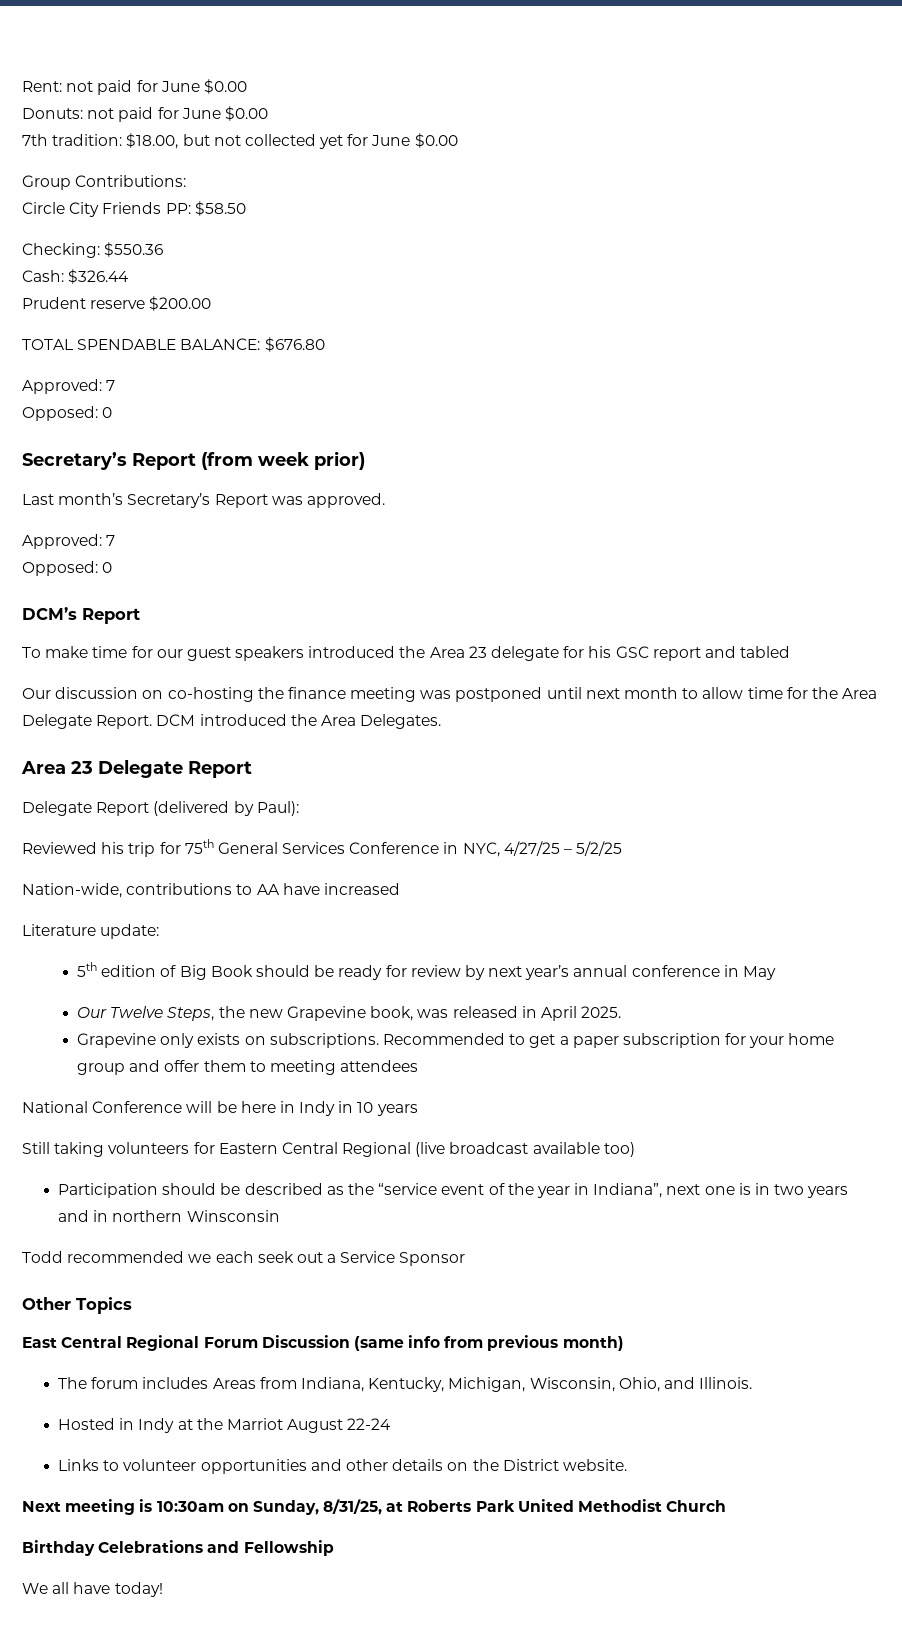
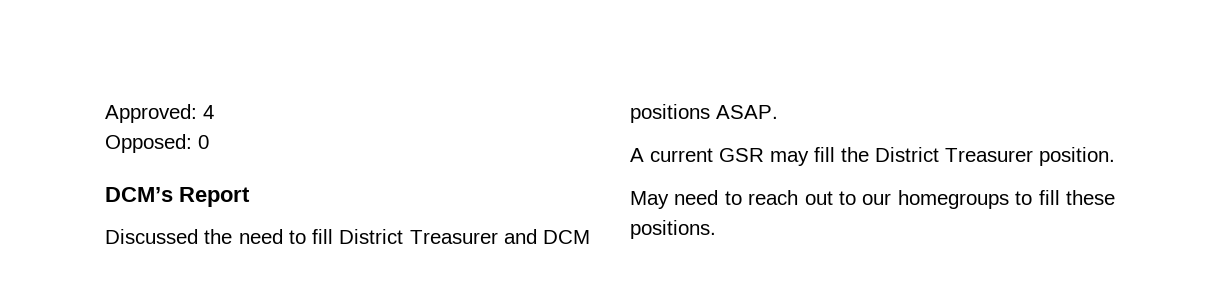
[22,79,247,95] [22,106,268,122] [22,133,458,149] [22,175,187,190] [22,201,246,217] [22,242,164,258] [22,269,130,284] [22,296,212,311] [22,337,325,352] [22,379,116,394] [22,406,113,421] [22,451,365,470] [22,493,385,508] [22,534,116,549] [22,561,113,576] [22,607,140,624] [22,646,791,661] [22,687,878,702] [22,714,442,729] [21,760,252,778] [22,801,299,816] [22,839,623,857] [22,883,400,898] [22,924,160,939] [77,962,776,980] [77,1006,622,1021] [77,1033,835,1048] [77,1060,419,1075] [22,1101,418,1116] [22,1142,635,1157] [58,1183,849,1198] [58,1210,280,1222] [22,1251,466,1266] [22,1297,132,1314] [22,1335,624,1351] [58,1377,753,1392] [58,1418,392,1433] [58,1459,627,1474] [22,1499,727,1515] [22,1540,334,1556] [22,1582,163,1597] Rent: not paid for June $0.00 // Donuts: not paid for June $0.00 // 7th tradition: $18.00, but not collected yet for June $0.00 // Group Contributions: // Circle City Friends PP: $58.50 // Checking: $550.36 // Cash: $326.44 // Prudent reserve $200.00 // TOTAL SPENDABLE BALANCE: $676.80 // Approved: 7 // Opposed: 0 // Secretary’s Report (from week prior) // Last month’s Secretary’s Report was approved. // Approved: 7 // Opposed: 0 // DCM’s Report // To make time for our guest speakers introduced the Area 23 delegate for his GSC report and tabled // Our discussion on co-hosting the finance meeting was postponed until next month to allow time for the Area Delegate Report. DCM introduced the Area Delegates. // Area 23 Delegate Report // Delegate Report (delivered by Paul): // Reviewed his trip for 75th General Services Conference in NYC, 4/27/25 – 5/2/25 // Nation-wide, contributions to AA have increased // Literature update: // 5th edition of Big Book should be ready for review by next year’s annual conference in May // Our Twelve Steps, the new Grapevine book, was released in April 2025. // Grapevine only exists on subscriptions. Recommended to get a paper subscription for your home group and offer them to meeting attendees // National Conference will be here in Indy in 10 years // Still taking volunteers for Eastern Central Regional (live broadcast available too) // Participation should be described as the “service event of the year in Indiana”, next one is in two years and in northern Winsconsin // Todd recommended we each seek out a Service Sponsor // Other Topics // East Central Regional Forum Discussion (same info from previous month) // The forum includes Areas from Indiana, Kentucky, Michigan, Wisconsin, Ohio, and Illinois. // Hosted in Indy at the Marriot August 22-24 // Links to volunteer opportunities and other details on the District website. // Next meeting is 10:30am on Sunday, 8/31/25, at Roberts Park United Methodist Church // Birthday Celebrations and Fellowship // We all have today! -> [105,104,214,123] [105,134,209,153] [105,187,250,207] [105,229,590,244] [630,104,778,123] [630,147,1115,166] [630,190,1115,209] [630,220,716,239] Approved: 4 // Opposed: 0 // DCM’s Report // Discussed the need to fill District Treasurer and DCM positions ASAP. // A current GSR may fill the District Treasurer position. // May need to reach out to our homegroups to fill these positions.

